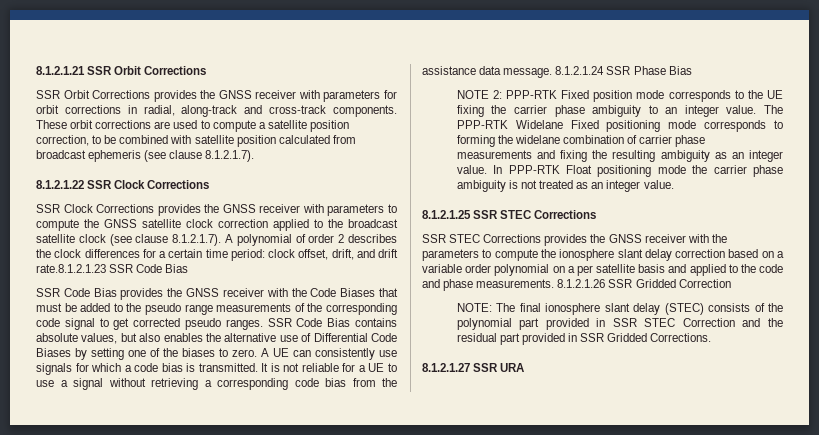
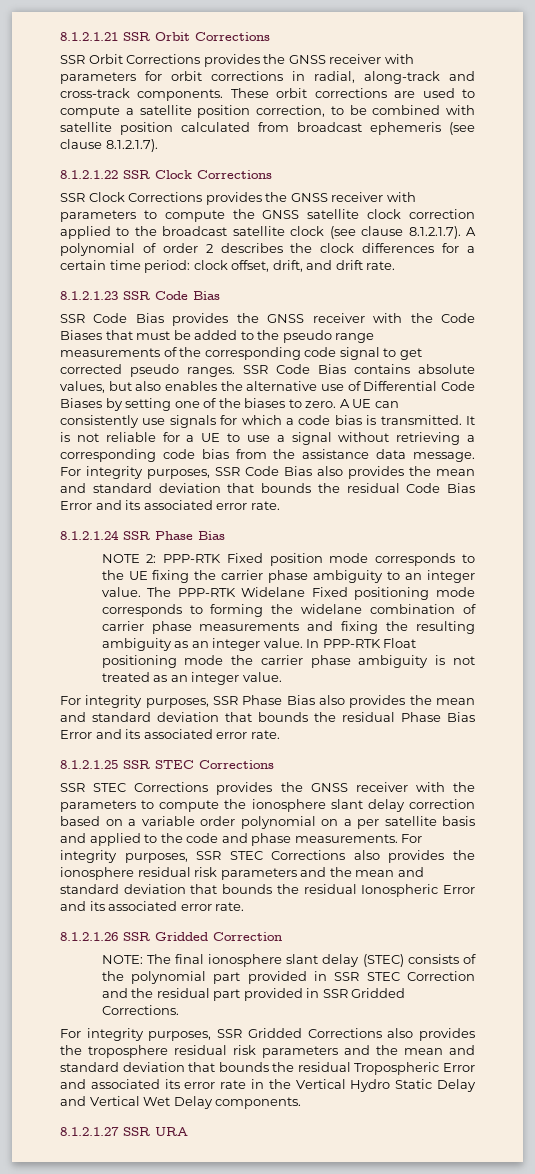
[36,264,106,273] rate.8.1.2.1.23 -> [366,261,396,270] [60,291,118,300] rate. // 8.1.2.1.23
(553, 73) none -> [60,466,475,479] [60,483,475,493] [60,500,280,510] For integrity purposes, SSR Code Bias also provides the mean and standard deviation that bounds the residual Code Bias Error and its associated error rate. //
(674, 184) none -> [60,695,475,708] [60,712,475,722] [60,729,280,739] // For integrity purposes, SSR Phase Bias also provides the mean and standard deviation that bounds the residual Phase Bias Error and its associated error rate.
(555, 283) none -> [401,834,423,843] [60,850,475,863] [60,867,424,880] [60,884,476,897] [60,901,245,911] For integrity purposes, SSR STEC Corrections also provides the ionosphere residual risk parameters and the mean and standard deviation that bounds the residual Ionospheric Error and its associated error rate. //
(712, 337) none -> [60,1028,476,1041] [60,1045,475,1058] [60,1062,475,1075] [60,1079,477,1092] [60,1096,302,1109] // For integrity purposes, SSR Gridded Corrections also provides the troposphere residual risk parameters and the mean and standard deviation that bounds the residual Tropospheric Error and associated its error rate in the Vertical Hydro Static Delay and Vertical Wet Delay components.

